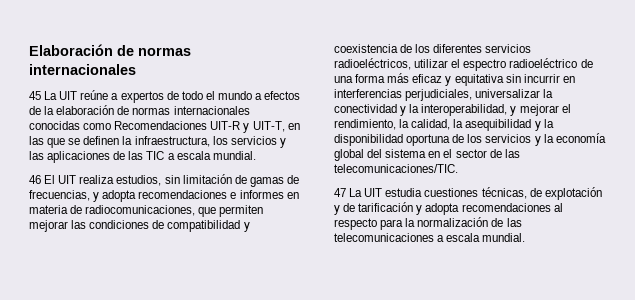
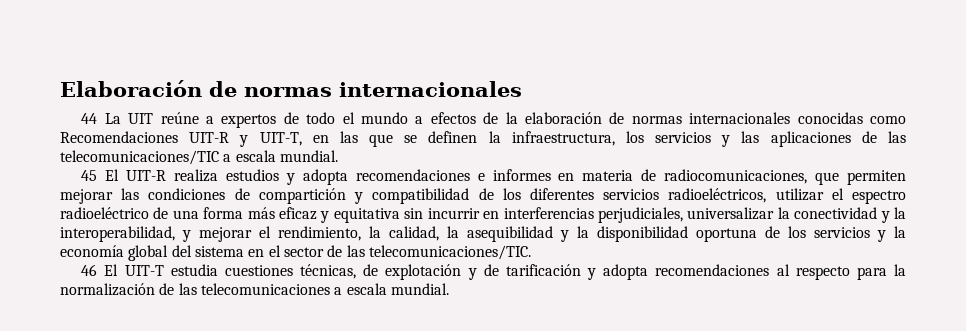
[29,91,41,100] 45 -> [81,113,98,124] 44
[146,151,165,160] TIC -> [60,150,219,165] telecomunicaciones/TIC
[29,174,299,187] [29,190,90,201] 46 El UIT realiza estudios, sin limitación de gamas de frecuencias, -> [81,169,279,182] 45 El UIT-R realiza estudios
[167,220,250,232] [334,44,398,53] compatibilidad y coexistencia -> [258,188,470,204] compartición y compatibilidad
[334,188,383,197] 47 La UIT -> [81,264,164,276] 46 El UIT-T

